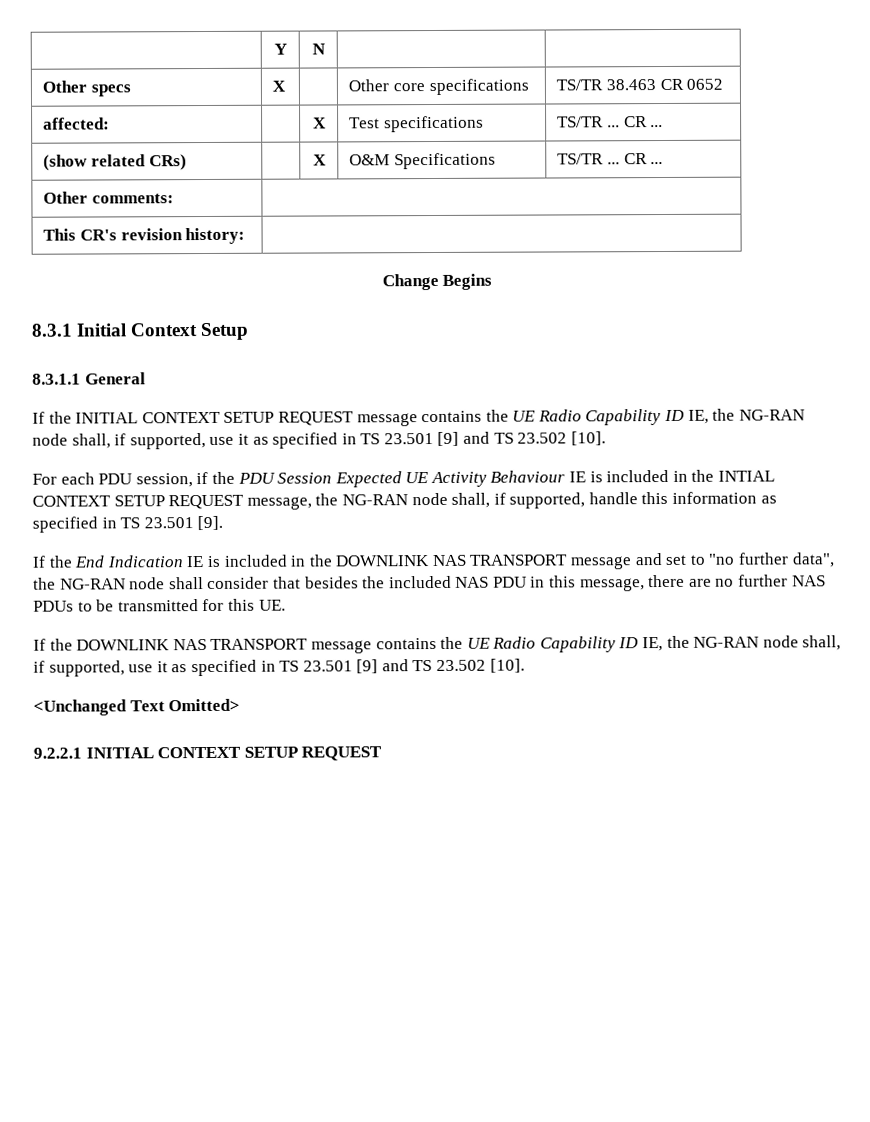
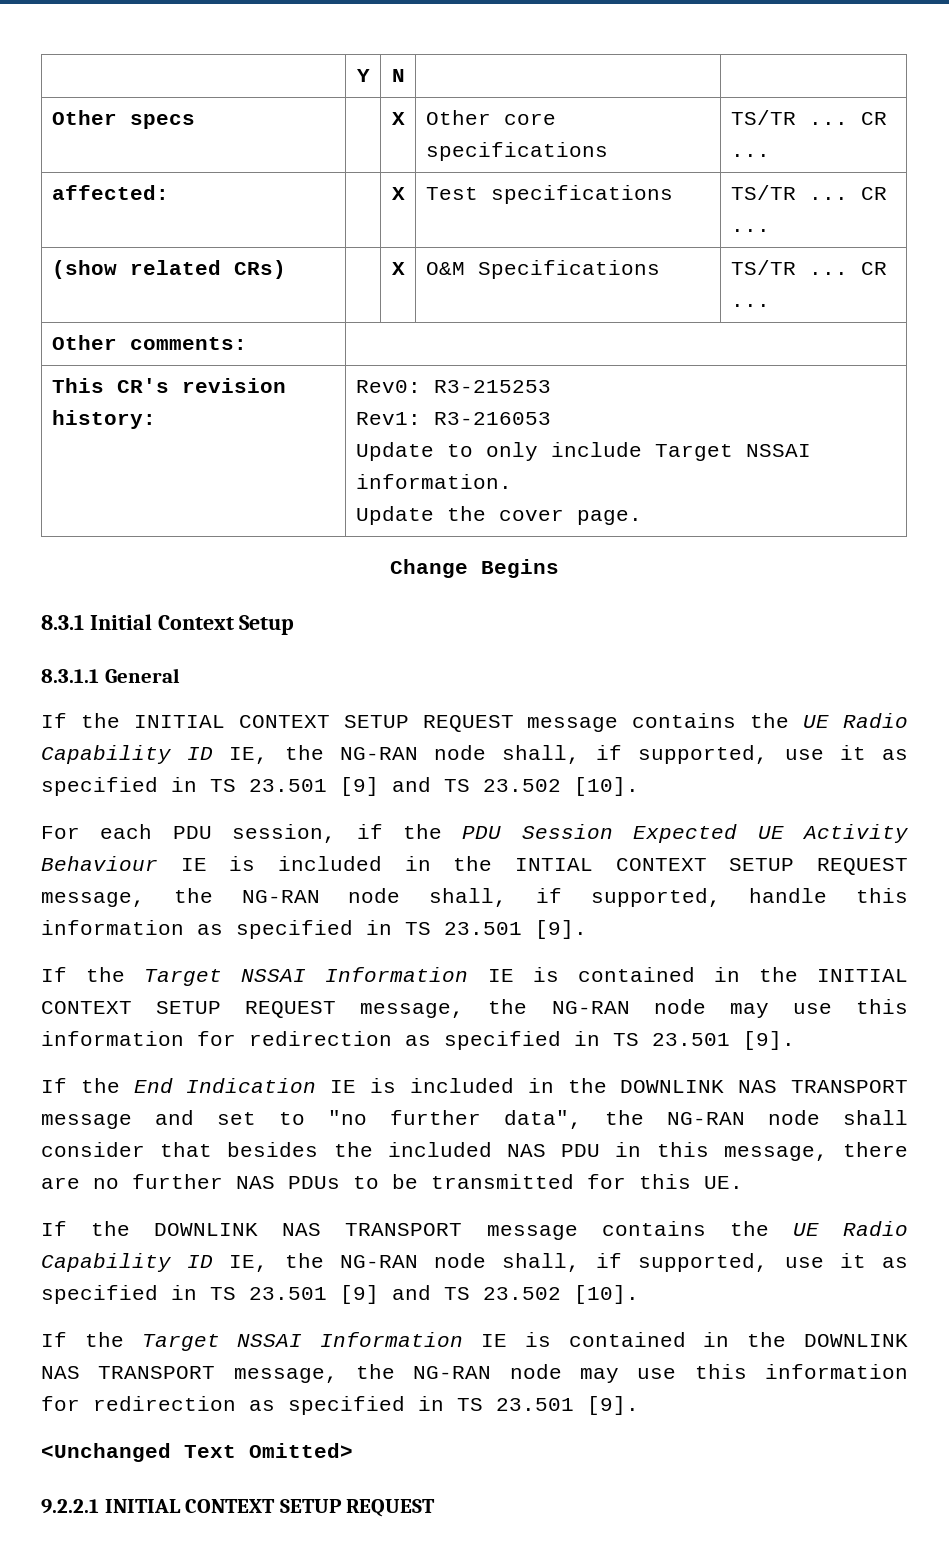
[272,80,287,92] X | | -> [391,112,405,125] | X |
[606,78,724,91] 38.463 CR 0652 -> [808,112,887,125] [730,154,770,157] ... CR ...
(246, 236) none -> [355,380,551,393] [355,412,551,425] [355,442,811,461] [355,474,512,489] [355,506,642,525] Rev0: R3-215253 // Rev1: R3-216053 // Update to only include Target NSSAI information. // Update the cover page.
(224, 523) none -> [41,967,909,986] [41,999,908,1018] [41,1031,795,1050] // If the Target NSSAI Information IE is contained in the INITIAL CONTEXT SETUP REQUEST message, the NG-RAN node may use this information for redirection as specified in TS 23.501 [9].
(525, 665) none -> [41,1332,908,1351] [41,1364,908,1383] [41,1396,639,1415] // If the Target NSSAI Information IE is contained in the DOWNLINK NAS TRANSPORT message, the NG-RAN node may use this information for redirection as specified in TS 23.501 [9].

